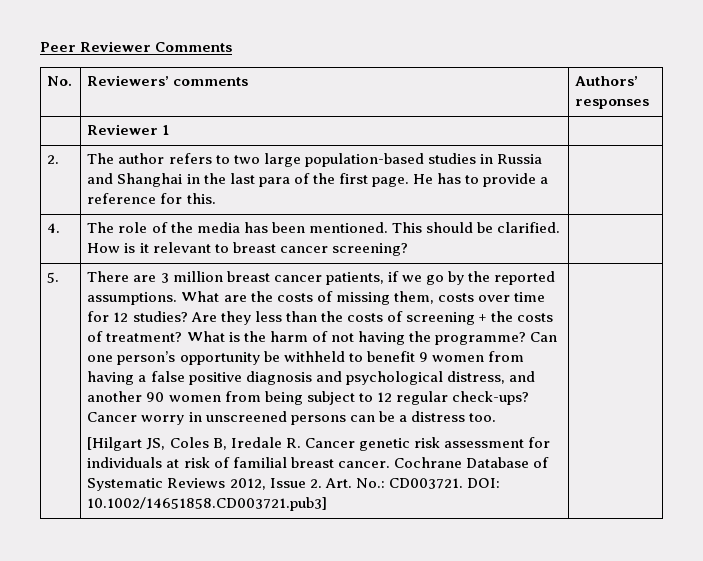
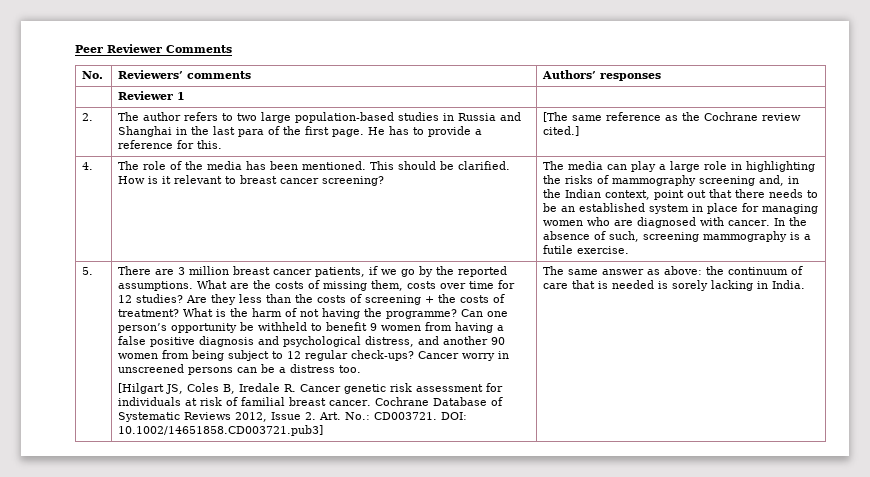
(216, 198) none -> [543,112,802,122] [543,126,580,136] [The same reference as the Cochrane review cited.]
(408, 249) none -> [543,161,816,172] [543,175,800,186] [543,189,819,200] [543,203,819,214] [543,217,808,228] [543,231,812,242] [543,245,630,254] The media can play a large role in highlighting the risks of mammography screening and, in the Indian context, point out that there needs to be an established system in place for managing women who are diagnosed with cancer. In the absence of such, screening mammography is a futile exercise.
(328, 504) none -> [543,266,804,275] [543,280,806,291] The same answer as above: the continuum of care that is needed is sorely lacking in India.

